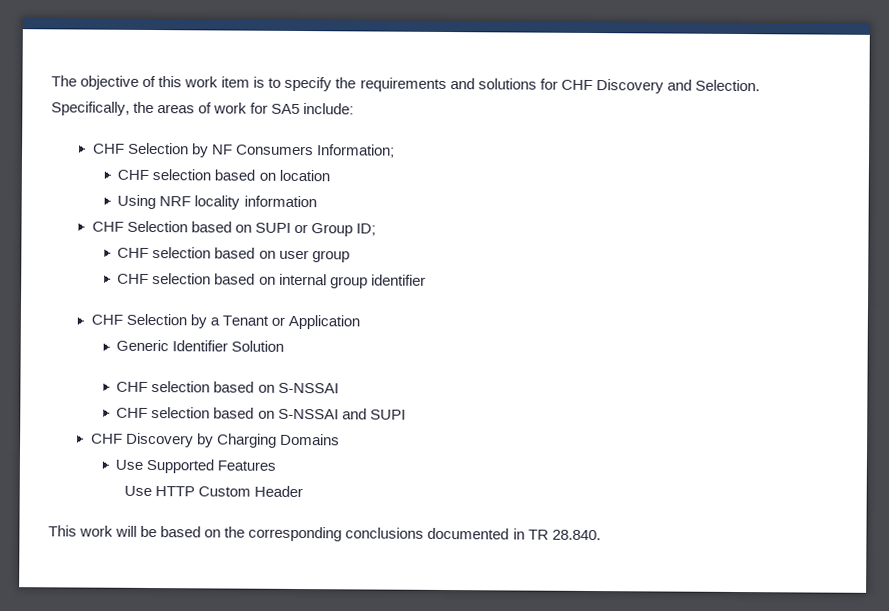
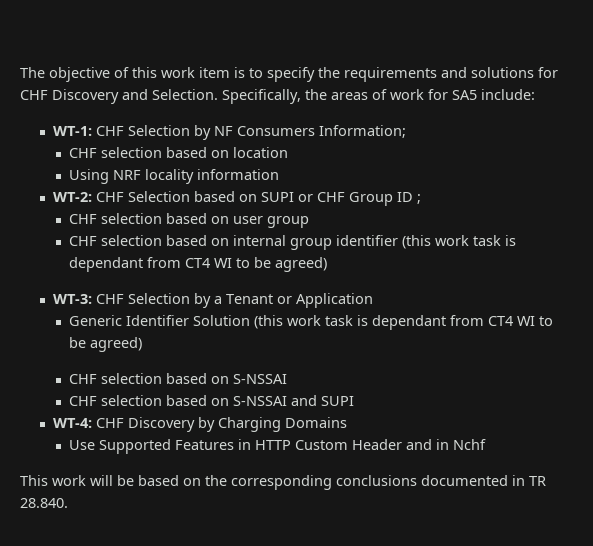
(355, 109) none -> [52,126,92,136] WT-1:
(317, 201) none -> [52,192,92,202] WT-2:
[311,223,377,237] Group ID; -> [316,192,421,206] CHF Group ID ;
(426, 280) // -> [402,235,517,249] [69,257,328,272] [52,294,92,304] (this work task is dependant from CT4 WI to be agreed) // WT-3:
(285, 346) none -> [254,315,554,330] [69,337,143,352] (this work task is dependant from CT4 WI to be agreed)
(406, 414) none -> [52,418,92,428] WT-4:
[124,485,153,497] // Use -> [238,439,252,450] in
(304, 491) none -> [406,439,487,450] and in Nchf

